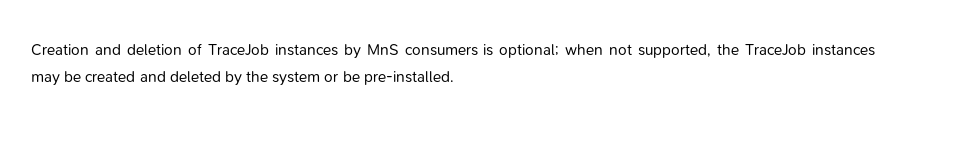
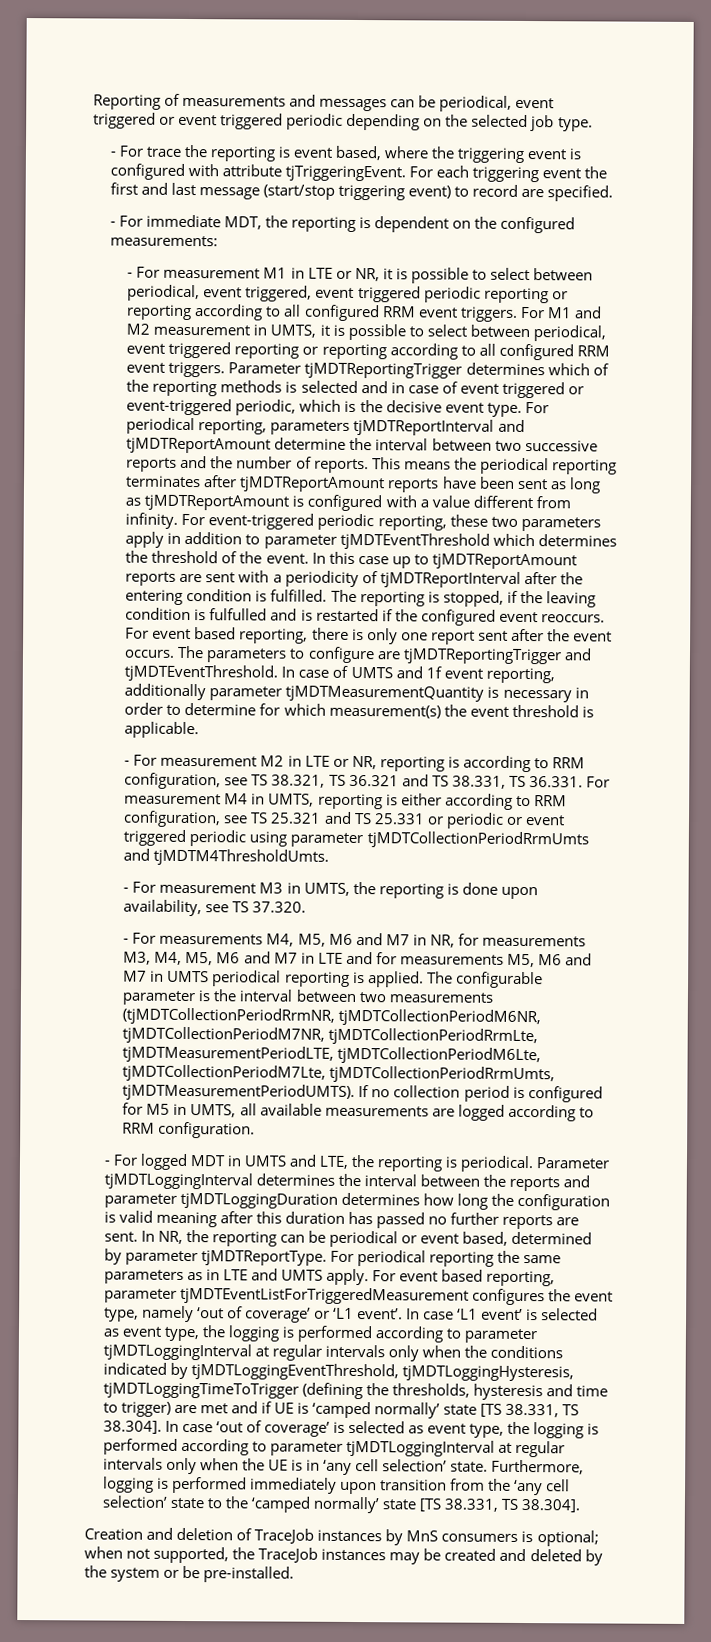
(31, 50) none -> [93,93,555,112] [93,112,593,132] [109,144,582,163] [109,163,608,183] [109,182,614,202] [109,214,576,234] [109,235,218,247] [127,266,593,284] [127,284,568,304] [126,304,602,322] [126,323,606,342] [126,341,610,361] [126,361,609,379] [126,379,584,399] [126,398,549,417] [126,417,525,436] [126,437,598,454] [126,455,617,475] [125,475,601,494] [125,494,571,512] [125,512,601,532] [125,531,617,550] [125,550,577,570] [125,570,583,588] [125,588,596,608] [125,607,605,626] [125,627,612,645] [124,645,592,665] [124,664,555,684] [124,683,589,703] [124,702,594,719] [124,721,200,739] [124,754,585,773] [124,772,610,790] [124,793,567,810] [123,810,565,829] [123,829,589,849] [123,848,330,866] [123,881,538,900] [123,899,307,917] [123,932,586,948] [123,951,592,968] [123,970,543,989] [122,989,493,1006] [122,1007,542,1027] [122,1026,539,1046] [122,1045,542,1065] [122,1064,556,1084] [122,1083,603,1103] [122,1102,594,1122] [122,1121,256,1139] [103,1153,611,1173] [103,1172,591,1192] [103,1192,610,1211] [103,1210,580,1230] [103,1229,593,1248] [103,1248,562,1267] [103,1268,556,1287] [103,1286,613,1306] [103,1305,599,1323] [102,1325,538,1344] [102,1343,564,1362] [102,1362,574,1382] [102,1382,608,1401] [102,1401,580,1419] [102,1420,600,1439] [102,1438,565,1458] [102,1457,585,1475] [102,1476,571,1496] [101,1495,581,1514] Reporting of measurements and messages can be periodical, event triggered or event triggered periodic depending on the selected job type. // - For trace the reporting is event based, where the triggering event is configured with attribute tjTriggeringEvent. For each triggering event the first and last message (start/stop triggering event) to record are specified. // - For immediate MDT, the reporting is dependent on the configured measurements: // - For measurement M1 in LTE or NR, it is possible to select between periodical, event triggered, event triggered periodic reporting or reporting according to all configured RRM event triggers. For M1 and M2 measurement in UMTS, it is possible to select between periodical, event triggered reporting or reporting according to all configured RRM event triggers. Parameter tjMDTReportingTrigger determines which of the reporting methods is selected and in case of event triggered or event-triggered periodic, which is the decisive event type. For periodical reporting, parameters tjMDTReportInterval and tjMDTReportAmount determine the interval between two successive reports and the number of reports. This means the periodical reporting terminates after tjMDTReportAmount reports have been sent as long as tjMDTReportAmount is configured with a value different from infinity. For event-triggered periodic reporting, these two parameters apply in addition to parameter tjMDTEventThreshold which determines the threshold of the event. In this case up to tjMDTReportAmount reports are sent with a periodicity of tjMDTReportInterval after the entering condition is fulfilled. The reporting is stopped, if the leaving condition is fulfulled and is restarted if the configured event reoccurs. For event based reporting, there is only one report sent after the event occurs. The parameters to configure are tjMDTReportingTrigger and tjMDTEventThreshold. In case of UMTS and 1f event reporting, additionally parameter tjMDTMeasurementQuantity is necessary in order to determine for which measurement(s) the event threshold is applicable. // - For measurement M2 in LTE or NR, reporting is according to RRM configuration, see TS 38.321, TS 36.321 and TS 38.331, TS 36.331. For measurement M4 in UMTS, reporting is either according to RRM configuration, see TS 25.321 and TS 25.331 or periodic or event triggered periodic using parameter tjMDTCollectionPeriodRrmUmts and tjMDTM4ThresholdUmts. // - For measurement M3 in UMTS, the reporting is done upon availability, see TS 37.320. // - For measurements M4, M5, M6 and M7 in NR, for measurements M3, M4, M5, M6 and M7 in LTE and for measurements M5, M6 and M7 in UMTS periodical reporting is applied. The configurable parameter is the interval between two measurements (tjMDTCollectionPeriodRrmNR, tjMDTCollectionPeriodM6NR, tjMDTCollectionPeriodM7NR, tjMDTCollectionPeriodRrmLte, tjMDTMeasurementPeriodLTE, tjMDTCollectionPeriodM6Lte, tjMDTCollectionPeriodM7Lte, tjMDTCollectionPeriodRrmUmts, tjMDTMeasurementPeriodUMTS). If no collection period is configured for M5 in UMTS, all available measurements are logged according to RRM configuration. // - For logged MDT in UMTS and LTE, the reporting is periodical. Parameter tjMDTLoggingInterval determines the interval between the reports and parameter tjMDTLoggingDuration determines how long the configuration is valid meaning after this duration has passed no further reports are sent. In NR, the reporting can be periodical or event based, determined by parameter tjMDTReportType. For periodical reporting the same parameters as in LTE and UMTS apply. For event based reporting, parameter tjMDTEventListForTriggeredMeasurement configures the event type, namely ‘out of coverage’ or ‘L1 event’. In case ‘L1 event’ is selected as event type, the logging is performed according to parameter tjMDTLoggingInterval at regular intervals only when the conditions indicated by tjMDTLoggingEventThreshold, tjMDTLoggingHysteresis, tjMDTLoggingTimeToTrigger (defining the thresholds, hysteresis and time to trigger) are met and if UE is ‘camped normally’ state [TS 38.331, TS 38.304]. In case ‘out of coverage’ is selected as event type, the logging is performed according to parameter tjMDTLoggingInterval at regular intervals only when the UE is in ‘any cell selection’ state. Furthermore, logging is performed immediately upon transition from the ‘any cell selection’ state to the ‘camped normally’ state [TS 38.331, TS 38.304]. //

